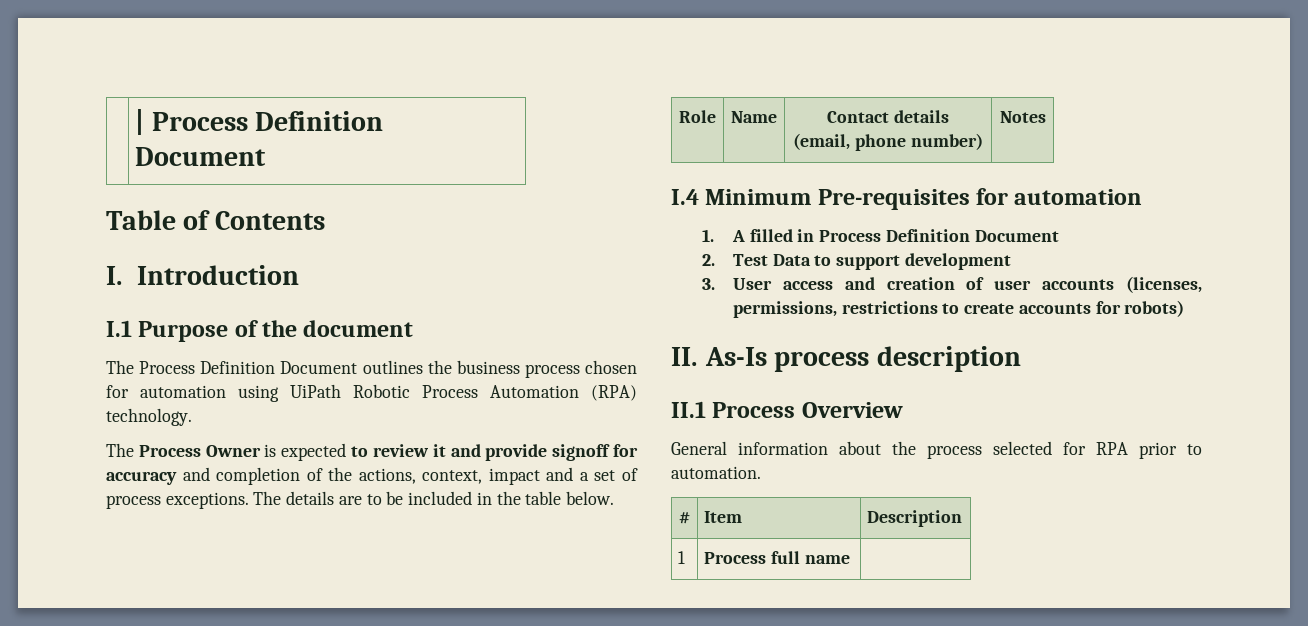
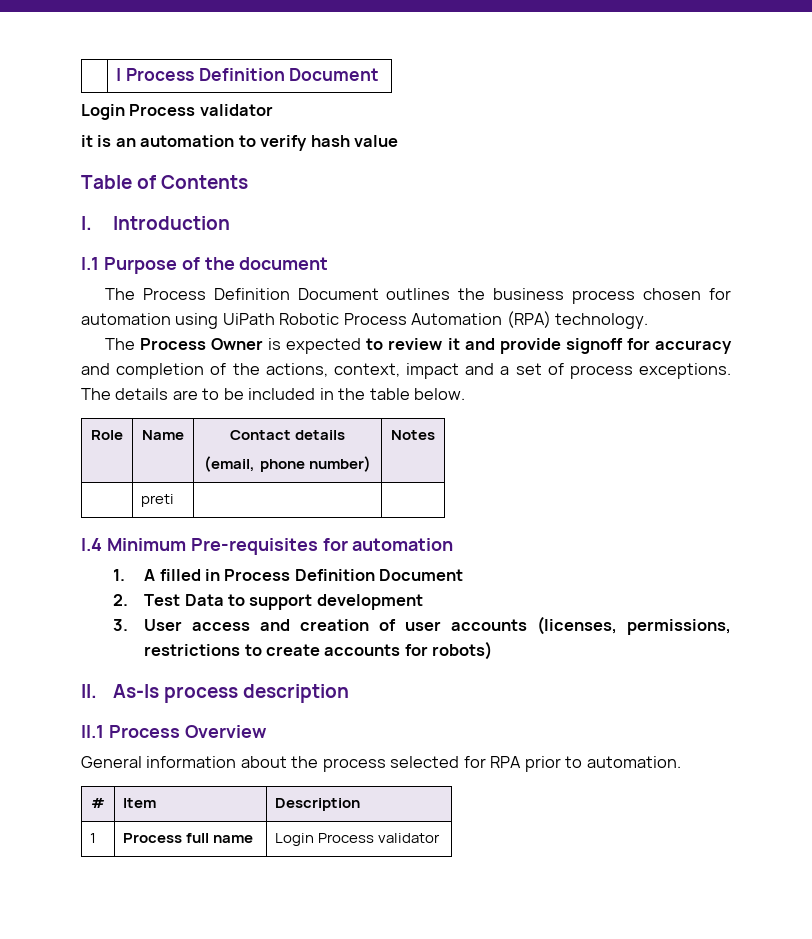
(267, 156) none -> [81,104,273,120] [81,135,399,151] // Login Process validator // it is an automation to verify hash value
(1046, 117) none -> [141,494,175,507] // | preti | |
(850, 559) none -> [275,833,441,846] Login Process validator

